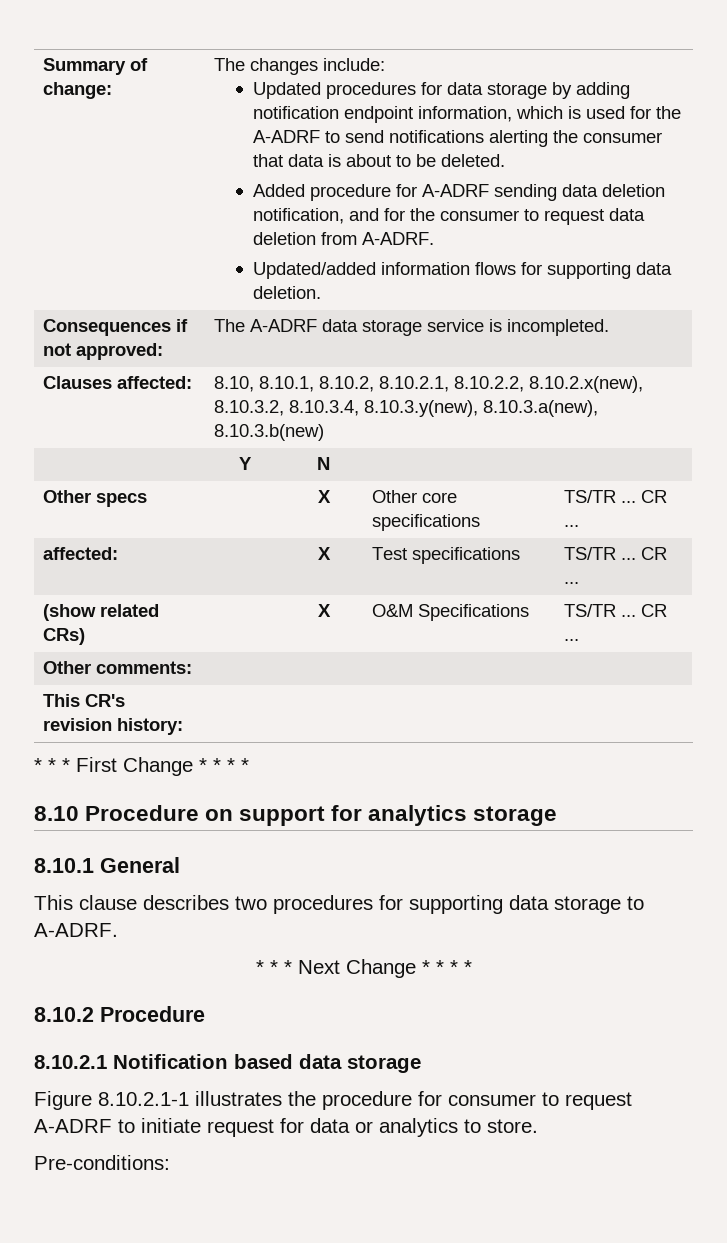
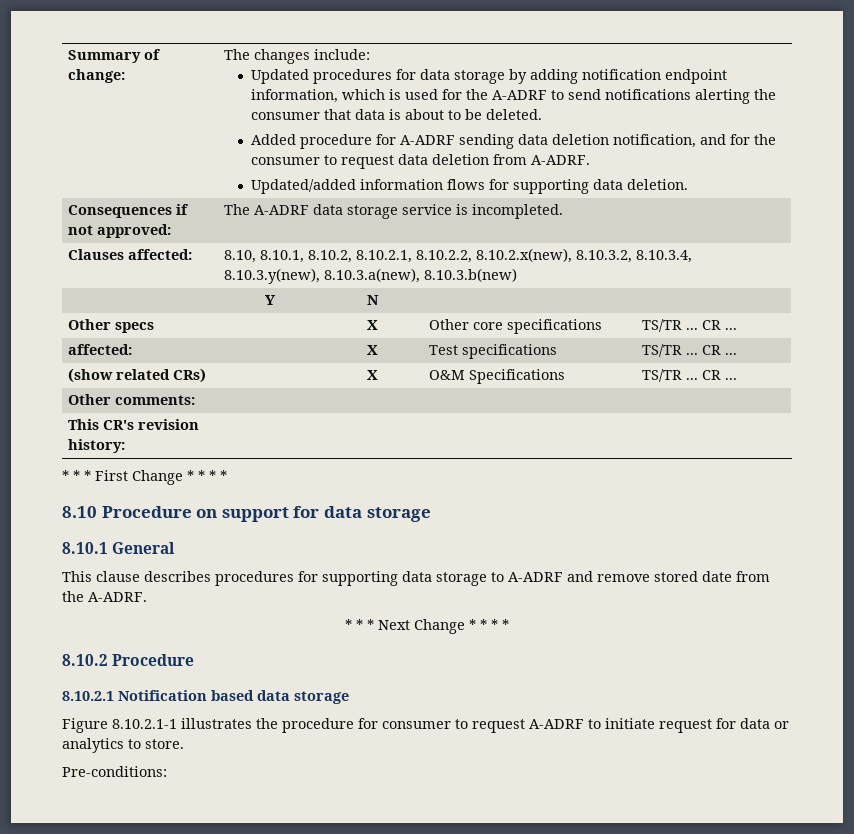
[368,805,468,826] analytics -> [323,506,362,518] data
[235,896,267,910] two -> (211, 576) none
(644, 903) none -> [508,571,770,582] [62,591,84,602] A-ADRF and remove stored date from the

